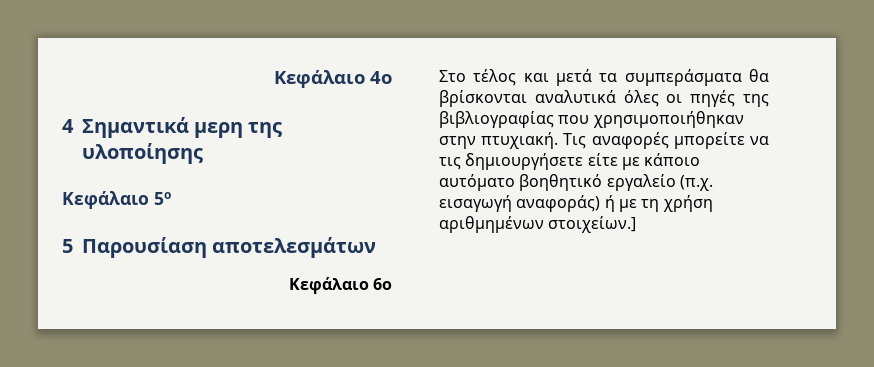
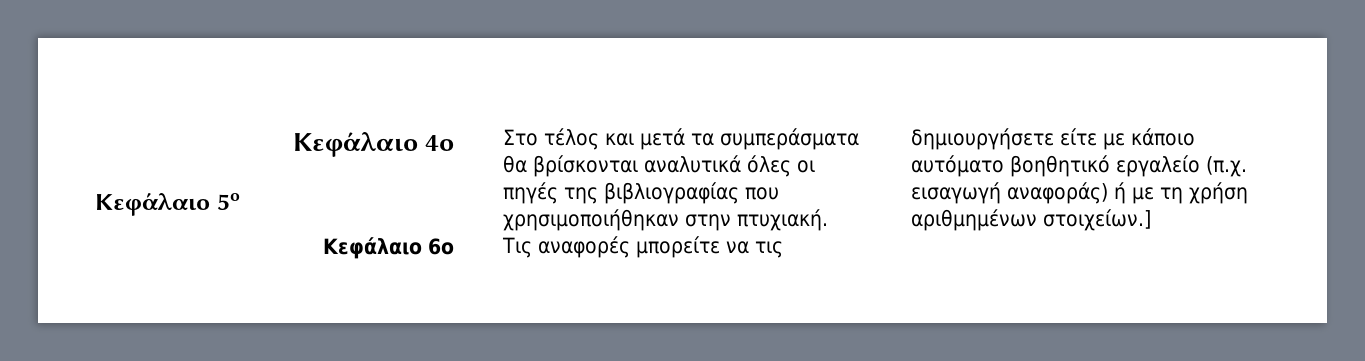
[62,117,283,138] [81,143,203,164] // 4 Σημαντικά μερη της υλοποίησης -> (455, 143) none
[62,237,376,258] // 5 Παρουσίαση αποτελεσμάτων -> (240, 201) none

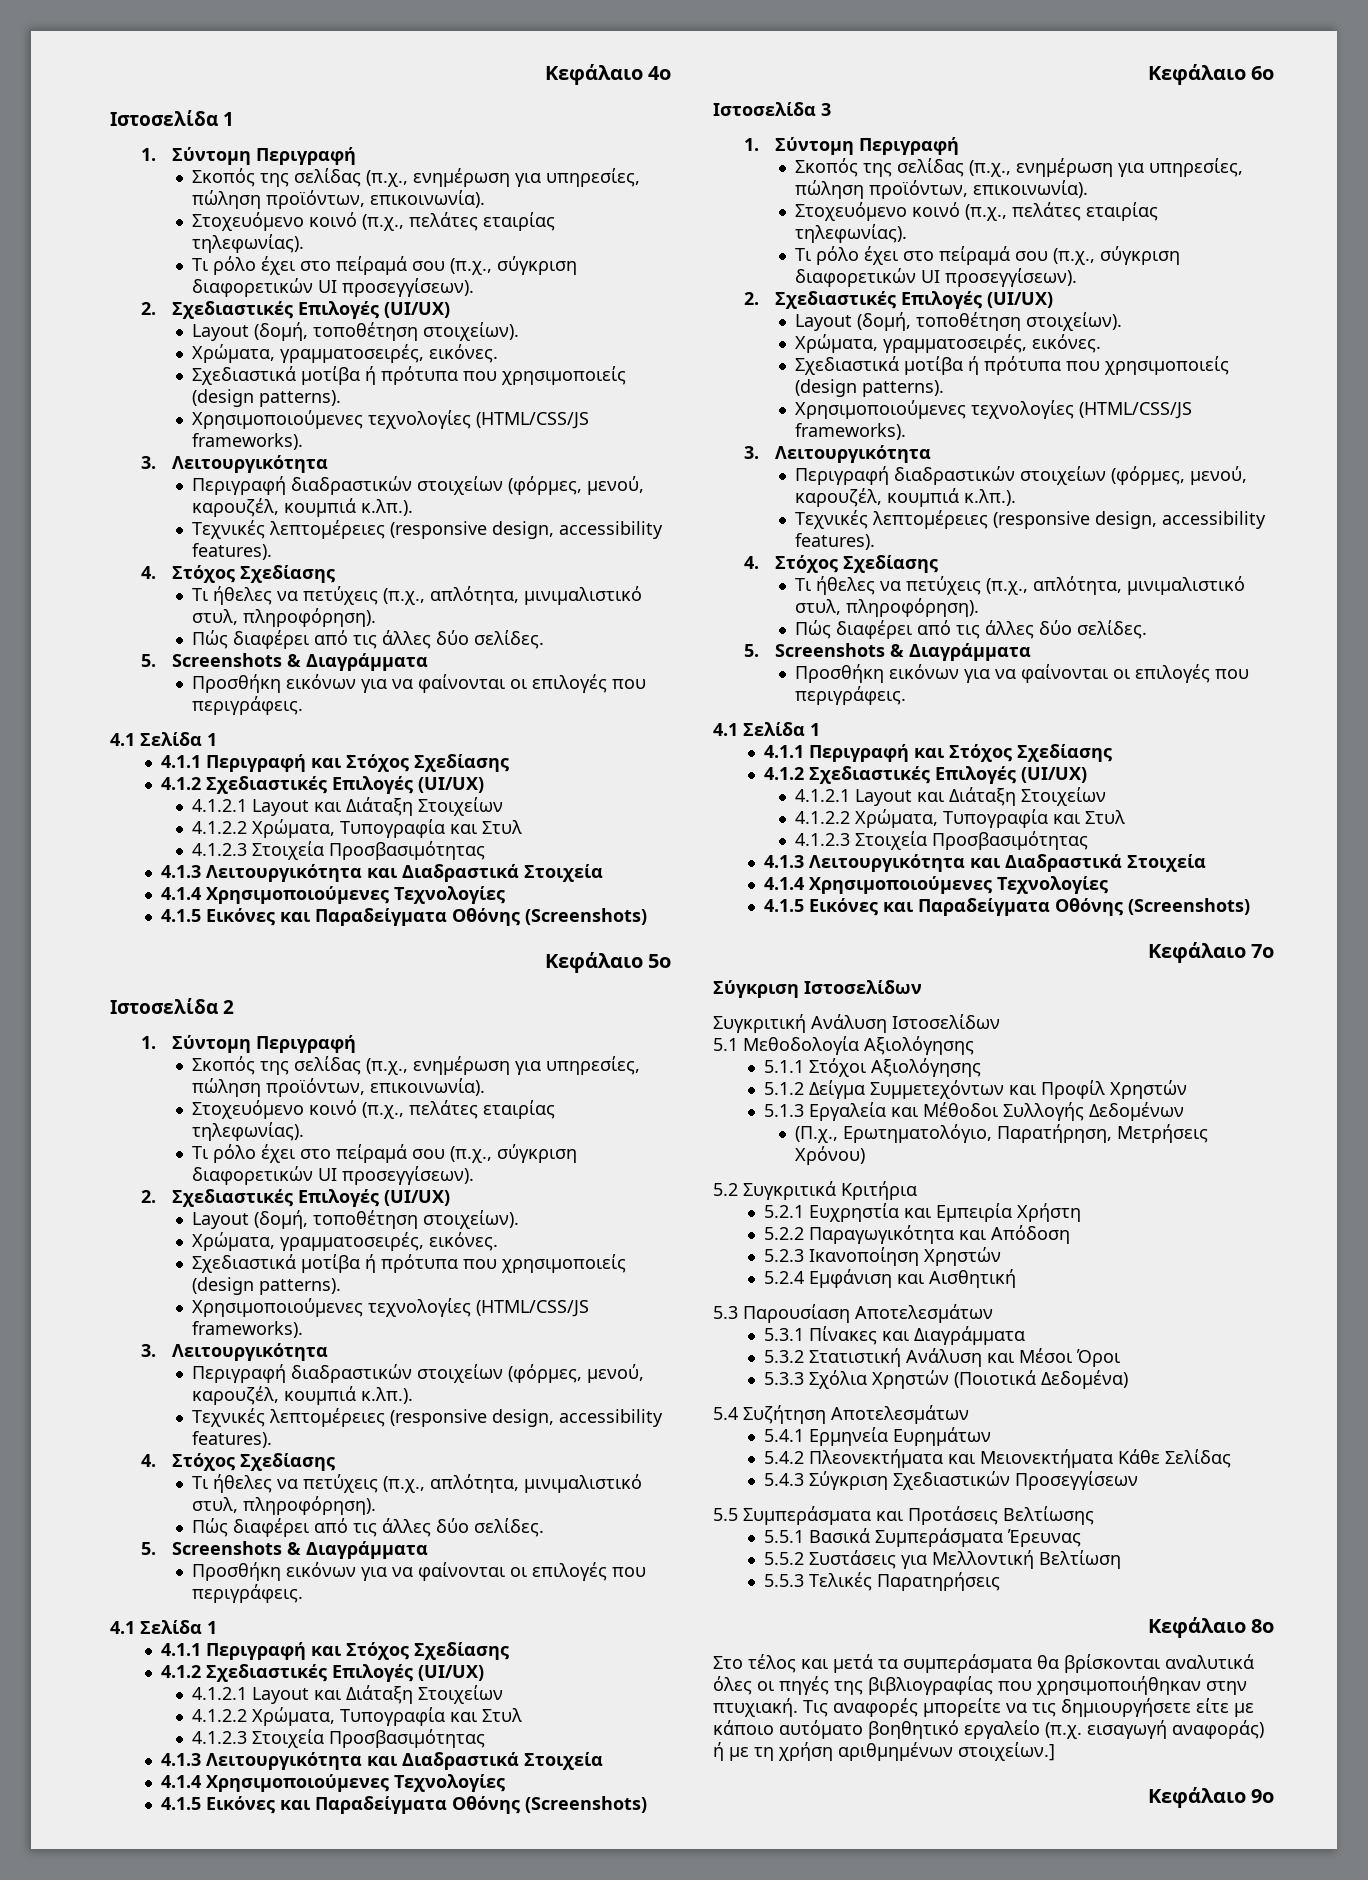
[95,193,240,216] [323,237,454,259] Κεφάλαιο 5ο // Κεφάλαιο 6ο -> [110,110,235,126] [141,147,357,165] [191,168,640,187] [191,190,485,209] [191,212,555,231] [191,234,304,253] [191,256,577,275] [191,278,474,297] [141,301,451,319] [191,322,519,341] [191,344,498,363] [191,366,626,385] [191,389,341,407] [191,410,589,429] [191,433,303,450] [141,455,329,473] [191,476,644,495] [191,498,413,517] [191,520,663,539] [191,543,272,560] [141,565,336,583] [191,586,642,605] [191,608,376,627] [191,630,544,649] [141,653,429,671] [191,674,646,693] [191,696,303,715] [110,732,217,746] [160,754,509,772] [160,776,484,794] [191,797,503,816] [191,819,522,838] [191,841,485,860] [160,864,603,882] [160,886,505,904] [160,908,647,926] [544,952,671,973] [110,998,235,1014] [141,1035,357,1053] [191,1056,640,1075] [191,1078,485,1097] [191,1100,555,1119] [191,1122,304,1141] [191,1144,577,1163] [191,1166,474,1185] [141,1189,451,1207] [191,1210,519,1229] [191,1232,498,1251] [191,1254,626,1273] [191,1277,341,1295] [191,1298,589,1317] [191,1321,303,1338] [141,1343,329,1361] [191,1364,644,1383] [191,1386,413,1405] [191,1408,663,1427] [191,1431,272,1448] [141,1453,336,1471] [191,1474,642,1493] [191,1496,376,1515] [191,1518,544,1537] [141,1541,429,1559] [191,1562,646,1581] [191,1584,303,1603] [110,1620,217,1634] [160,1642,509,1660] [160,1664,484,1682] [191,1685,503,1704] [191,1707,522,1726] [191,1729,485,1748] [160,1752,603,1770] [160,1774,505,1792] [160,1796,647,1814] [1147,64,1274,85] [713,102,831,116] [744,137,960,155] [794,158,1243,177] [794,180,1088,199] [794,202,1158,221] [794,224,907,243] [794,246,1180,265] [794,268,1077,287] [744,291,1054,309] [794,312,1122,331] [794,334,1101,353] [794,356,1229,375] [794,379,944,397] [794,400,1192,419] [794,423,906,440] [744,445,932,463] [794,466,1247,485] [794,488,1016,507] [794,510,1266,529] [794,533,875,550] [744,555,939,573] [794,576,1245,595] [794,598,979,617] [794,620,1147,639] [744,643,1032,661] [794,664,1249,683] [794,686,906,705] [713,722,820,736] [763,744,1112,762] [763,766,1087,784] [794,787,1106,806] [794,809,1125,828] [794,831,1088,850] [763,854,1206,872] [763,876,1108,894] [763,898,1250,916] [1147,942,1274,963] [713,980,922,998] [713,1014,1000,1033] [713,1036,974,1055] [763,1058,981,1077] [763,1080,1187,1099] [763,1102,1184,1121] [794,1124,1208,1143] [794,1146,865,1165] [713,1181,917,1200] [763,1203,1081,1222] [763,1225,1070,1244] [763,1247,1001,1266] [763,1269,1016,1288] [713,1304,993,1323] [763,1326,1025,1345] [763,1348,1120,1367] [763,1370,1128,1389] [713,1405,969,1424] [763,1427,991,1446] [763,1449,1231,1468] [763,1471,1138,1490] [713,1506,1094,1525] [763,1528,1081,1547] [763,1550,1121,1569] [763,1572,1000,1591] [1147,1617,1274,1638] Ιστοσελίδα 1 // 1. Σύντομη Περιγραφή // Σκοπός της σελίδας (π.χ., ενημέρωση για υπηρεσίες, πώληση προϊόντων, επικοινωνία). // Στοχευόμενο κοινό (π.χ., πελάτες εταιρίας τηλεφωνίας). // Τι ρόλο έχει στο πείραμά σου (π.χ., σύγκριση διαφορετικών UI προσεγγίσεων). // 2. Σχεδιαστικές Επιλογές (UI/UX) // Layout (δομή, τοποθέτηση στοιχείων). // Χρώματα, γραμματοσειρές, εικόνες. // Σχεδιαστικά μοτίβα ή πρότυπα που χρησιμοποιείς (design patterns). // Χρησιμοποιούμενες τεχνολογίες (HTML/CSS/JS frameworks). // 3. Λειτουργικότητα // Περιγραφή διαδραστικών στοιχείων (φόρμες, μενού, καρουζέλ, κουμπιά κ.λπ.). // Τεχνικές λεπτομέρειες (responsive design, accessibility features). // 4. Στόχος Σχεδίασης // Τι ήθελες να πετύχεις (π.χ., απλότητα, μινιμαλιστικό στυλ, πληροφόρηση). // Πώς διαφέρει από τις άλλες δύο σελίδες. // 5. Screenshots & Διαγράμματα // Προσθήκη εικόνων για να φαίνονται οι επιλογές που περιγράφεις. // 4.1 Σελίδα 1 // 4.1.1 Περιγραφή και Στόχος Σχεδίασης // 4.1.2 Σχεδιαστικές Επιλογές (UI/UX) // 4.1.2.1 Layout και Διάταξη Στοιχείων // 4.1.2.2 Χρώματα, Τυπογραφία και Στυλ // 4.1.2.3 Στοιχεία Προσβασιμότητας // 4.1.3 Λειτουργικότητα και Διαδραστικά Στοιχεία // 4.1.4 Χρησιμοποιούμενες Τεχνολογίες // 4.1.5 Εικόνες και Παραδείγματα Οθόνης (Screenshots) // Κεφάλαιο 5ο // Ιστοσελίδα 2 // 1. Σύντομη Περιγραφή // Σκοπός της σελίδας (π.χ., ενημέρωση για υπηρεσίες, πώληση προϊόντων, επικοινωνία). // Στοχευόμενο κοινό (π.χ., πελάτες εταιρίας τηλεφωνίας). // Τι ρόλο έχει στο πείραμά σου (π.χ., σύγκριση διαφορετικών UI προσεγγίσεων). // 2. Σχεδιαστικές Επιλογές (UI/UX) // Layout (δομή, τοποθέτηση στοιχείων). // Χρώματα, γραμματοσειρές, εικόνες. // Σχεδιαστικά μοτίβα ή πρότυπα που χρησιμοποιείς (design patterns). // Χρησιμοποιούμενες τεχνολογίες (HTML/CSS/JS frameworks). // 3. Λειτουργικότητα // Περιγραφή διαδραστικών στοιχείων (φόρμες, μενού, καρουζέλ, κουμπιά κ.λπ.). // Τεχνικές λεπτομέρειες (responsive design, accessibility features). // 4. Στόχος Σχεδίασης // Τι ήθελες να πετύχεις (π.χ., απλότητα, μινιμαλιστικό στυλ, πληροφόρηση). // Πώς διαφέρει από τις άλλες δύο σελίδες. // 5. Screenshots & Διαγράμματα // Προσθήκη εικόνων για να φαίνονται οι επιλογές που περιγράφεις. // 4.1 Σελίδα 1 // 4.1.1 Περιγραφή και Στόχος Σχεδίασης // 4.1.2 Σχεδιαστικές Επιλογές (UI/UX) // 4.1.2.1 Layout και Διάταξη Στοιχείων // 4.1.2.2 Χρώματα, Τυπογραφία και Στυλ // 4.1.2.3 Στοιχεία Προσβασιμότητας // 4.1.3 Λειτουργικότητα και Διαδραστικά Στοιχεία // 4.1.4 Χρησιμοποιούμενες Τεχνολογίες // 4.1.5 Εικόνες και Παραδείγματα Οθόνης (Screenshots) // Κεφάλαιο 6ο // Ιστοσελίδα 3 // 1. Σύντομη Περιγραφή // Σκοπός της σελίδας (π.χ., ενημέρωση για υπηρεσίες, πώληση προϊόντων, επικοινωνία). // Στοχευόμενο κοινό (π.χ., πελάτες εταιρίας τηλεφωνίας). // Τι ρόλο έχει στο πείραμά σου (π.χ., σύγκριση διαφορετικών UI προσεγγίσεων). // 2. Σχεδιαστικές Επιλογές (UI/UX) // Layout (δομή, τοποθέτηση στοιχείων). // Χρώματα, γραμματοσειρές, εικόνες. // Σχεδιαστικά μοτίβα ή πρότυπα που χρησιμοποιείς (design patterns). // Χρησιμοποιούμενες τεχνολογίες (HTML/CSS/JS frameworks). // 3. Λειτουργικότητα // Περιγραφή διαδραστικών στοιχείων (φόρμες, μενού, καρουζέλ, κουμπιά κ.λπ.). // Τεχνικές λεπτομέρειες (responsive design, accessibility features). // 4. Στόχος Σχεδίασης // Τι ήθελες να πετύχεις (π.χ., απλότητα, μινιμαλιστικό στυλ, πληροφόρηση). // Πώς διαφέρει από τις άλλες δύο σελίδες. // 5. Screenshots & Διαγράμματα // Προσθήκη εικόνων για να φαίνονται οι επιλογές που περιγράφεις. // 4.1 Σελίδα 1 // 4.1.1 Περιγραφή και Στόχος Σχεδίασης // 4.1.2 Σχεδιαστικές Επιλογές (UI/UX) // 4.1.2.1 Layout και Διάταξη Στοιχείων // 4.1.2.2 Χρώματα, Τυπογραφία και Στυλ // 4.1.2.3 Στοιχεία Προσβασιμότητας // 4.1.3 Λειτουργικότητα και Διαδραστικά Στοιχεία // 4.1.4 Χρησιμοποιούμενες Τεχνολογίες // 4.1.5 Εικόνες και Παραδείγματα Οθόνης (Screenshots) // Κεφάλαιο 7ο // Σύγκριση Ιστοσελίδων // Συγκριτική Ανάλυση Ιστοσελίδων // 5.1 Μεθοδολογία Αξιολόγησης // 5.1.1 Στόχοι Αξιολόγησης // 5.1.2 Δείγμα Συμμετεχόντων και Προφίλ Χρηστών // 5.1.3 Εργαλεία και Μέθοδοι Συλλογής Δεδομένων // (Π.χ., Ερωτηματολόγιο, Παρατήρηση, Μετρήσεις Χρόνου) // 5.2 Συγκριτικά Κριτήρια // 5.2.1 Ευχρηστία και Εμπειρία Χρήστη // 5.2.2 Παραγωγικότητα και Απόδοση // 5.2.3 Ικανοποίηση Χρηστών // 5.2.4 Εμφάνιση και Αισθητική // 5.3 Παρουσίαση Αποτελεσμάτων // 5.3.1 Πίνακες και Διαγράμματα // 5.3.2 Στατιστική Ανάλυση και Μέσοι Όροι // 5.3.3 Σχόλια Χρηστών (Ποιοτικά Δεδομένα) // 5.4 Συζήτηση Αποτελεσμάτων // 5.4.1 Ερμηνεία Ευρημάτων // 5.4.2 Πλεονεκτήματα και Μειονεκτήματα Κάθε Σελίδας // 5.4.3 Σύγκριση Σχεδιαστικών Προσεγγίσεων // 5.5 Συμπεράσματα και Προτάσεις Βελτίωσης // 5.5.1 Βασικά Συμπεράσματα Έρευνας // 5.5.2 Συστάσεις για Μελλοντική Βελτίωση // 5.5.3 Τελικές Παρατηρήσεις // Κεφάλαιο 8ο
(1151, 220) none -> [1147,1787,1274,1808] // Κεφάλαιο 9ο

